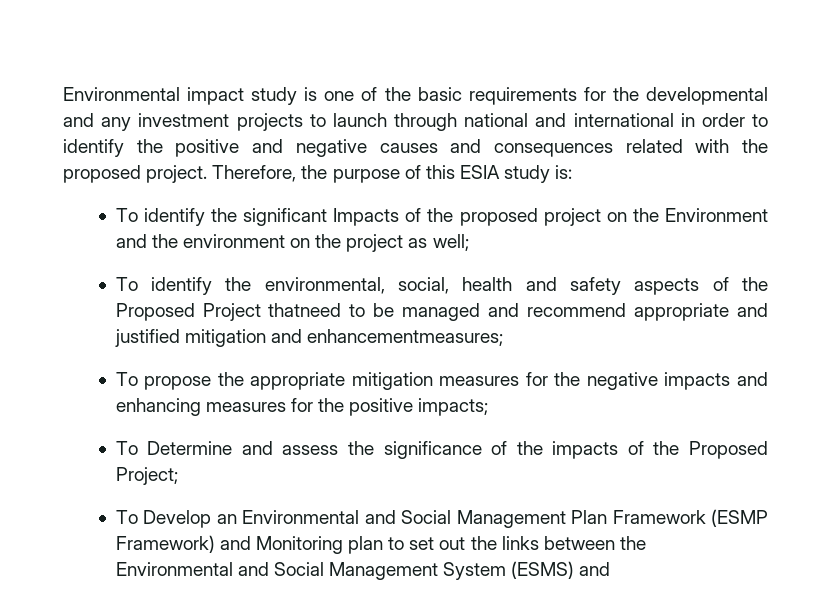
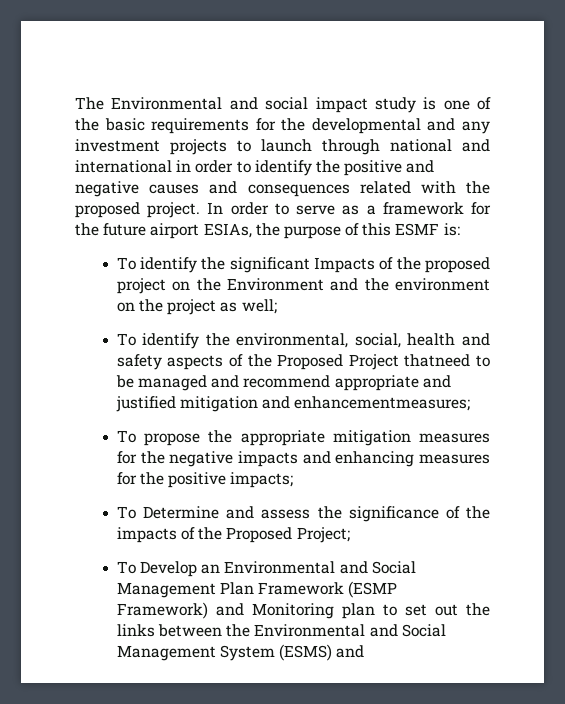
[63,87,180,101] Environmental -> [75,97,309,110] The Environmental and social
[212,165,297,182] Therefore, -> [207,202,491,215] [75,223,252,239] In order to serve as a framework for the future airport ESIAs,
[459,165,551,183] ESIA study -> [395,223,440,236] ESMF

